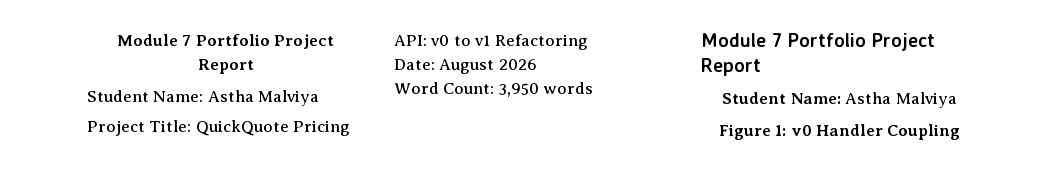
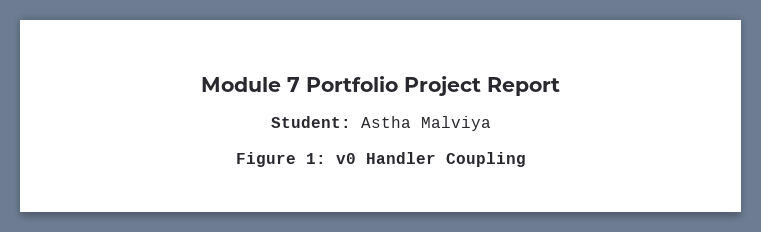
[116,34,335,49] [197,59,254,74] [87,90,320,106] [87,120,351,136] [394,34,588,50] [394,59,537,74] [394,82,594,97] [701,33,935,51] [701,58,761,76] [722,92,841,104] Module 7 Portfolio Project Report // Student Name: Astha Malviya // Project Title: QuickQuote Pricing API: v0 to v1 Refactoring // Date: August 2026 // Word Count: 3,950 words // Module 7 Portfolio Project Report // Student Name: -> [201,76,560,96] [270,116,351,128] Module 7 Portfolio Project Report // Student:

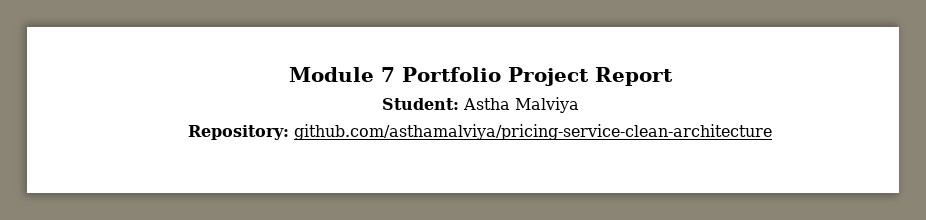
[235,152,526,167] Figure 1: v0 Handler Coupling -> [188,124,772,140] Repository: github.com/asthamalviya/pricing-service-clean-architecture

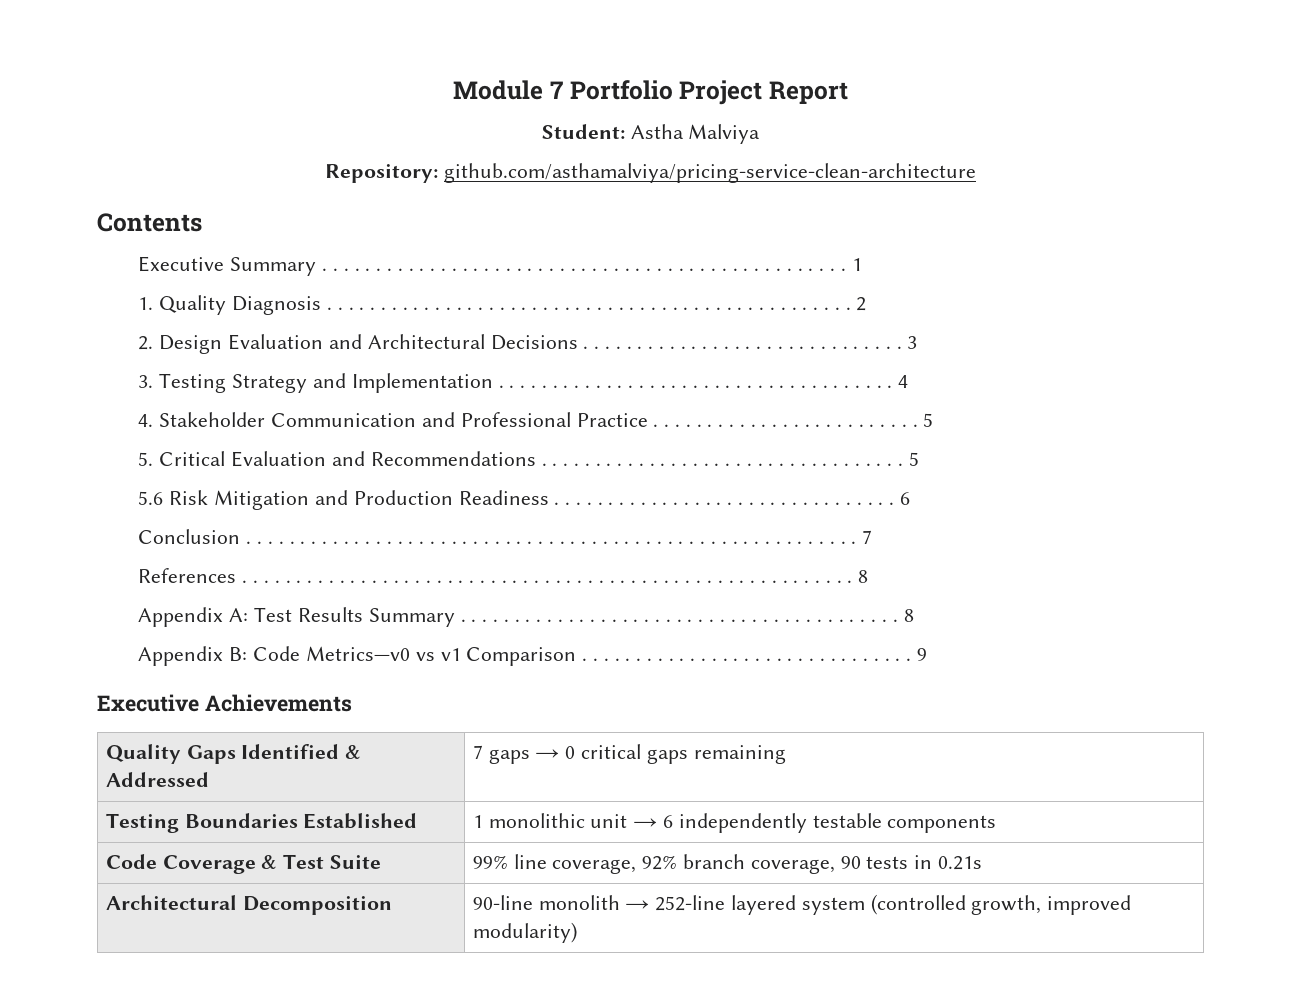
(772, 132) none -> [97,213,202,232] [138,256,862,276] [138,295,867,315] [138,334,918,354] [138,373,909,393] [138,412,934,427] [138,451,919,467] [138,490,911,510] [138,529,873,544] [138,568,869,583] [138,607,914,627] [138,646,928,666] [97,694,352,712] [105,744,362,764] [105,772,209,787] [472,744,786,764] [105,813,418,833] [472,813,997,833] [105,854,382,874] [472,854,983,874] [105,895,392,915] [472,894,1132,915] [472,922,577,943] // Contents // Executive Summary . . . . . . . . . . . . . . . . . . . . . . . . . . . . . . . . . . . . . . . . . . . . . . . . . 1 // 1. Quality Diagnosis . . . . . . . . . . . . . . . . . . . . . . . . . . . . . . . . . . . . . . . . . . . . . . . . . 2 // 2. Design Evaluation and Architectural Decisions . . . . . . . . . . . . . . . . . . . . . . . . . . . . . . 3 // 3. Testing Strategy and Implementation . . . . . . . . . . . . . . . . . . . . . . . . . . . . . . . . . . . . . 4 // 4. Stakeholder Communication and Professional Practice . . . . . . . . . . . . . . . . . . . . . . . . . 5 // 5. Critical Evaluation and Recommendations . . . . . . . . . . . . . . . . . . . . . . . . . . . . . . . . . . 5 // 5.6 Risk Mitigation and Production Readiness . . . . . . . . . . . . . . . . . . . . . . . . . . . . . . . . 6 // Conclusion . . . . . . . . . . . . . . . . . . . . . . . . . . . . . . . . . . . . . . . . . . . . . . . . . . . . . . . . . 7 // References . . . . . . . . . . . . . . . . . . . . . . . . . . . . . . . . . . . . . . . . . . . . . . . . . . . . . . . . . 8 // Appendix A: Test Results Summary . . . . . . . . . . . . . . . . . . . . . . . . . . . . . . . . . . . . . . . . . 8 // Appendix B: Code Metrics—v0 vs v1 Comparison . . . . . . . . . . . . . . . . . . . . . . . . . . . . . . . 9 // Executive Achievements // Quality Gaps Identified & Addressed | 7 gaps → 0 critical gaps remaining // Testing Boundaries Established | 1 monolithic unit → 6 independently testable components // Code Coverage & Test Suite | 99% line coverage, 92% branch coverage, 90 tests in 0.21s // Architectural Decomposition | 90-line monolith → 252-line layered system (controlled growth, improved modularity)

